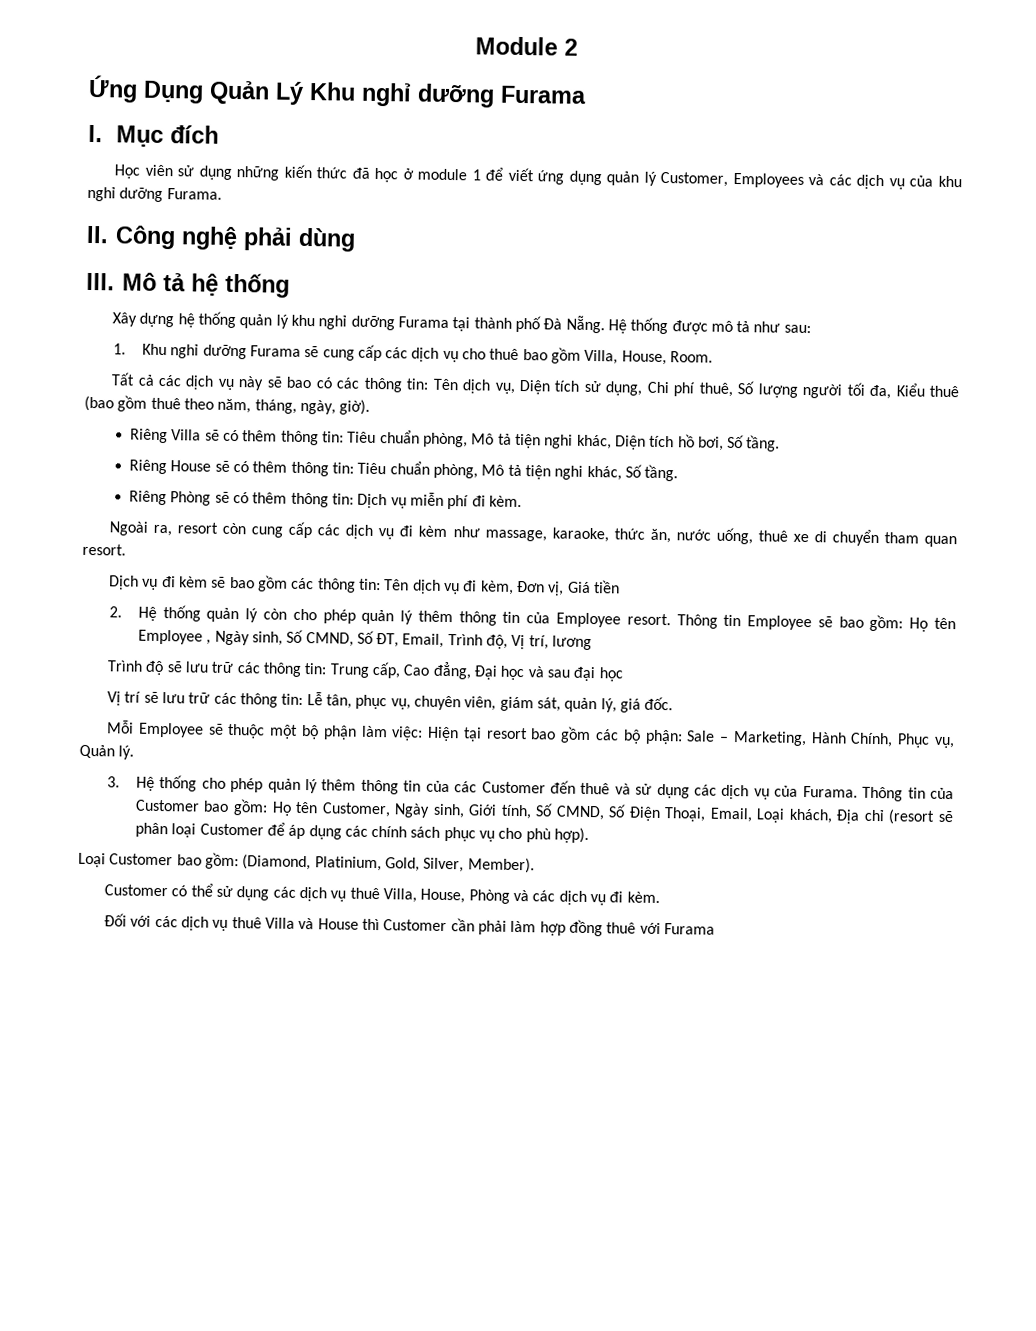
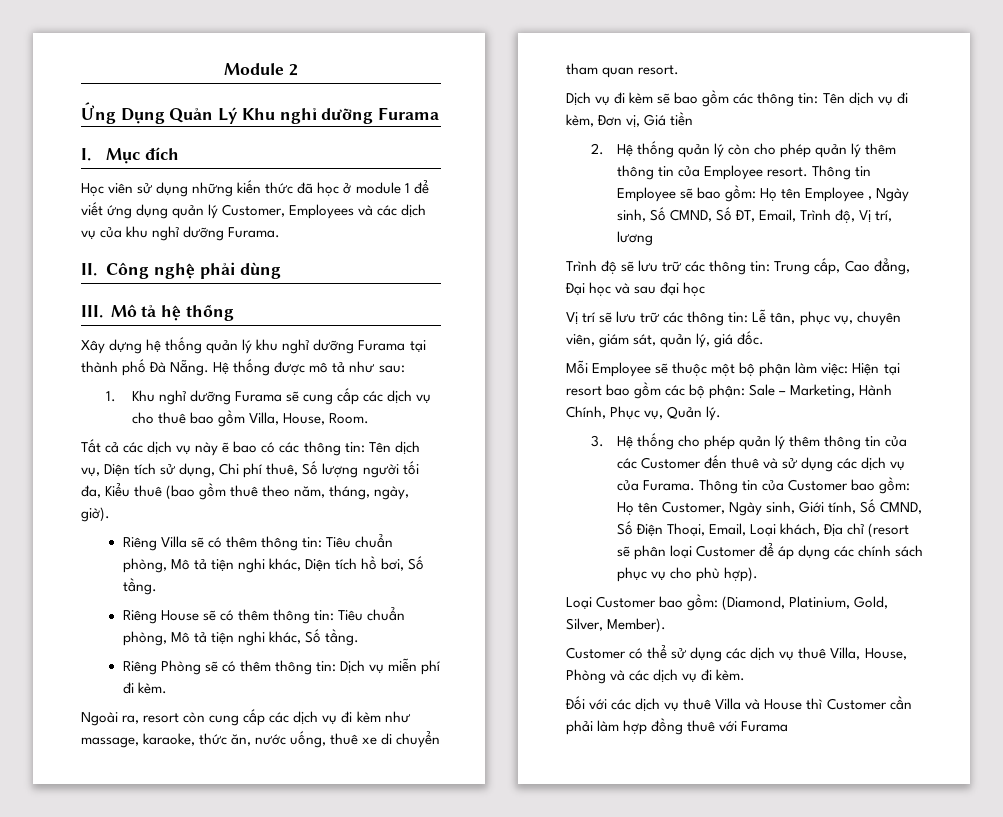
[266,376,283,388] sẽ -> [222,442,230,453] ẽ

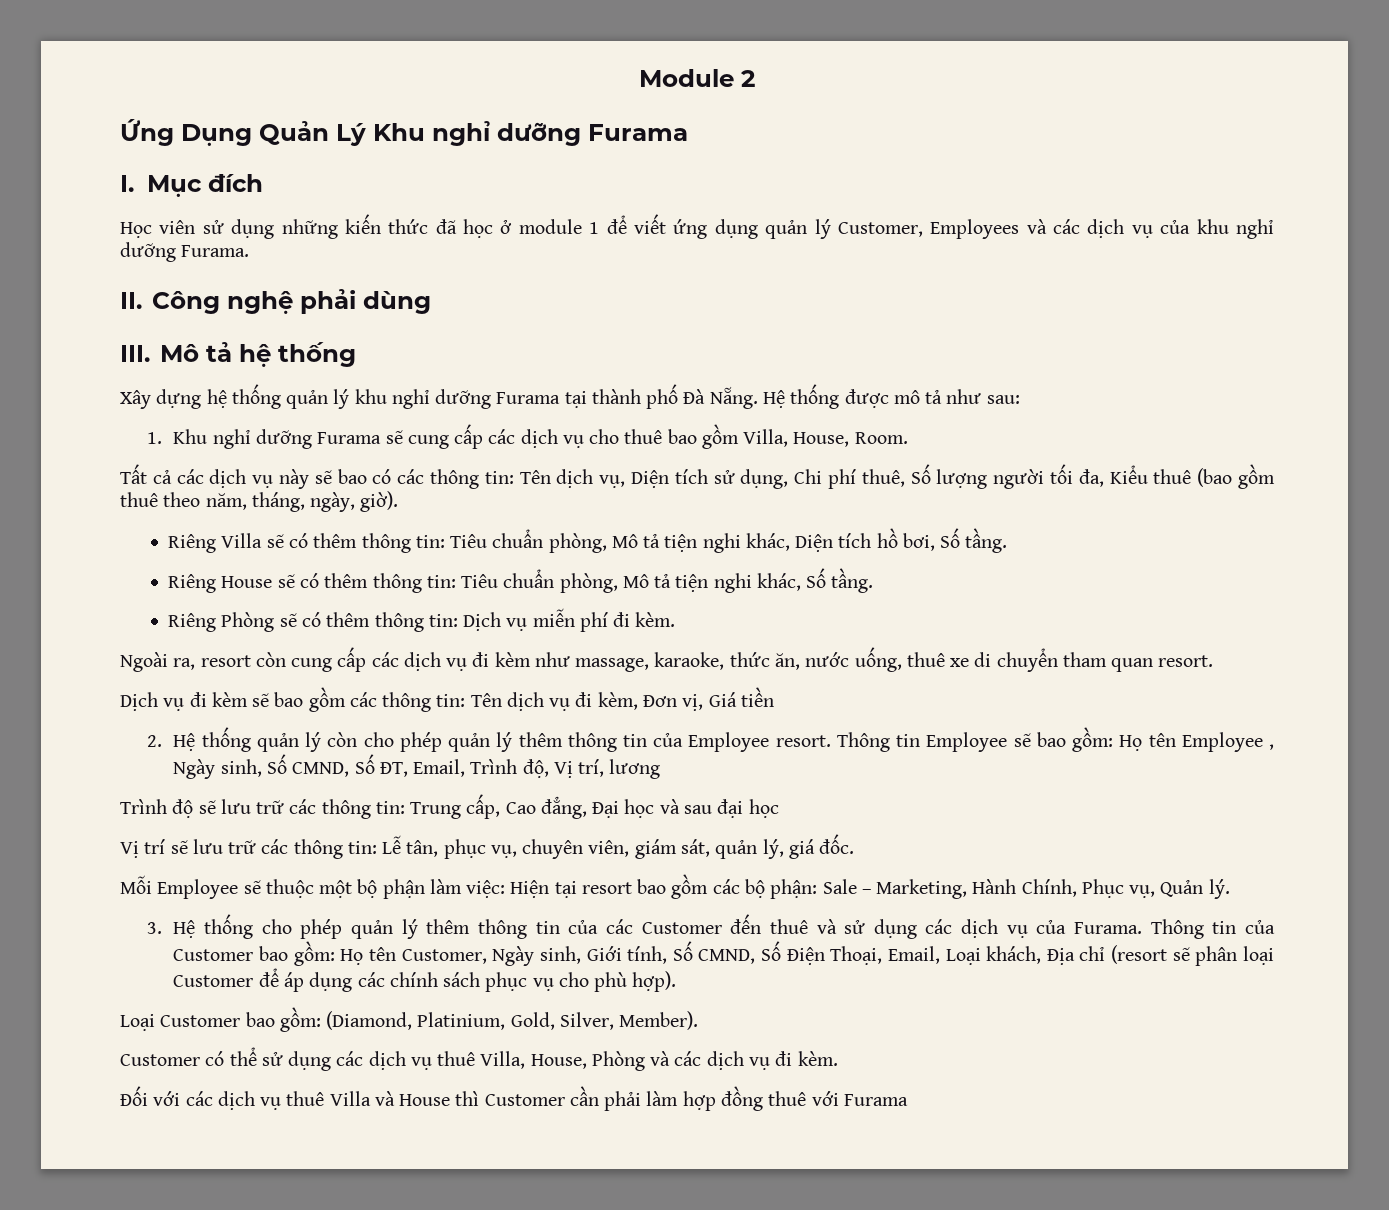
[222,442,230,453] ẽ -> [314,470,332,484] sẽ

